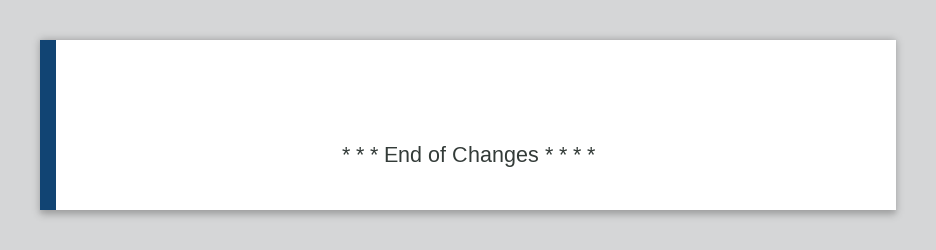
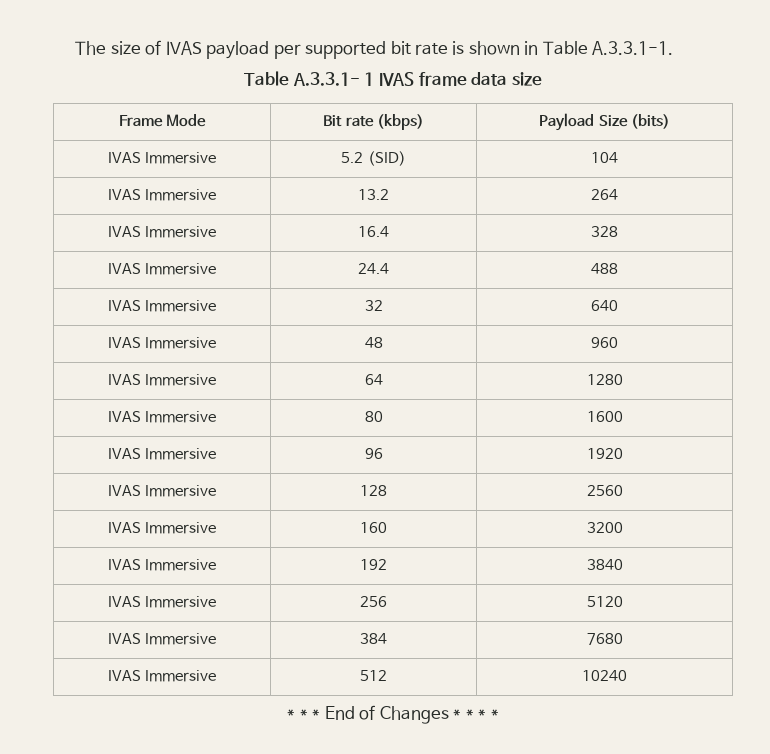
(341, 154) none -> [75,40,674,59] [244,71,542,86] [118,114,207,127] [323,114,424,130] [539,113,670,131] [107,152,217,164] [341,151,406,166] [591,152,618,163] [107,189,217,201] [358,189,389,200] [591,189,618,200] [107,226,217,238] [358,226,389,237] [591,226,618,237] [107,263,217,275] [358,263,389,274] [591,263,618,274] [107,300,217,312] [364,300,383,311] [591,300,618,311] [107,337,217,349] [364,337,383,348] [591,337,618,348] [107,374,217,386] [364,374,383,385] [586,374,623,385] [107,411,217,423] [364,411,383,422] [586,411,623,422] [107,448,217,460] [364,448,383,459] [586,448,623,459] [107,485,217,497] [360,485,387,496] [586,485,623,496] [107,522,217,534] [360,522,387,533] [586,522,623,533] [107,559,217,571] [360,559,387,570] [586,559,623,570] [107,596,217,608] [360,596,387,607] [586,596,623,607] [107,633,217,645] [360,633,387,644] [586,633,623,645] [107,670,217,682] [360,670,387,681] [582,670,627,681] The size of IVAS payload per supported bit rate is shown in Table A.3.3.1-1. // Table A.3.3.1- 1 IVAS frame data size // Frame Mode | Bit rate (kbps) | Payload Size (bits) // IVAS Immersive | 5.2 (SID) | 104 // IVAS Immersive | 13.2 | 264 // IVAS Immersive | 16.4 | 328 // IVAS Immersive | 24.4 | 488 // IVAS Immersive | 32 | 640 // IVAS Immersive | 48 | 960 // IVAS Immersive | 64 | 1280 // IVAS Immersive | 80 | 1600 // IVAS Immersive | 96 | 1920 // IVAS Immersive | 128 | 2560 // IVAS Immersive | 160 | 3200 // IVAS Immersive | 192 | 3840 // IVAS Immersive | 256 | 5120 // IVAS Immersive | 384 | 7680 // IVAS Immersive | 512 | 10240 //

